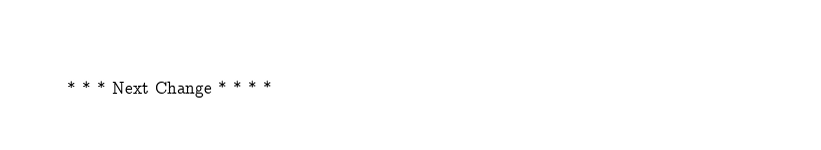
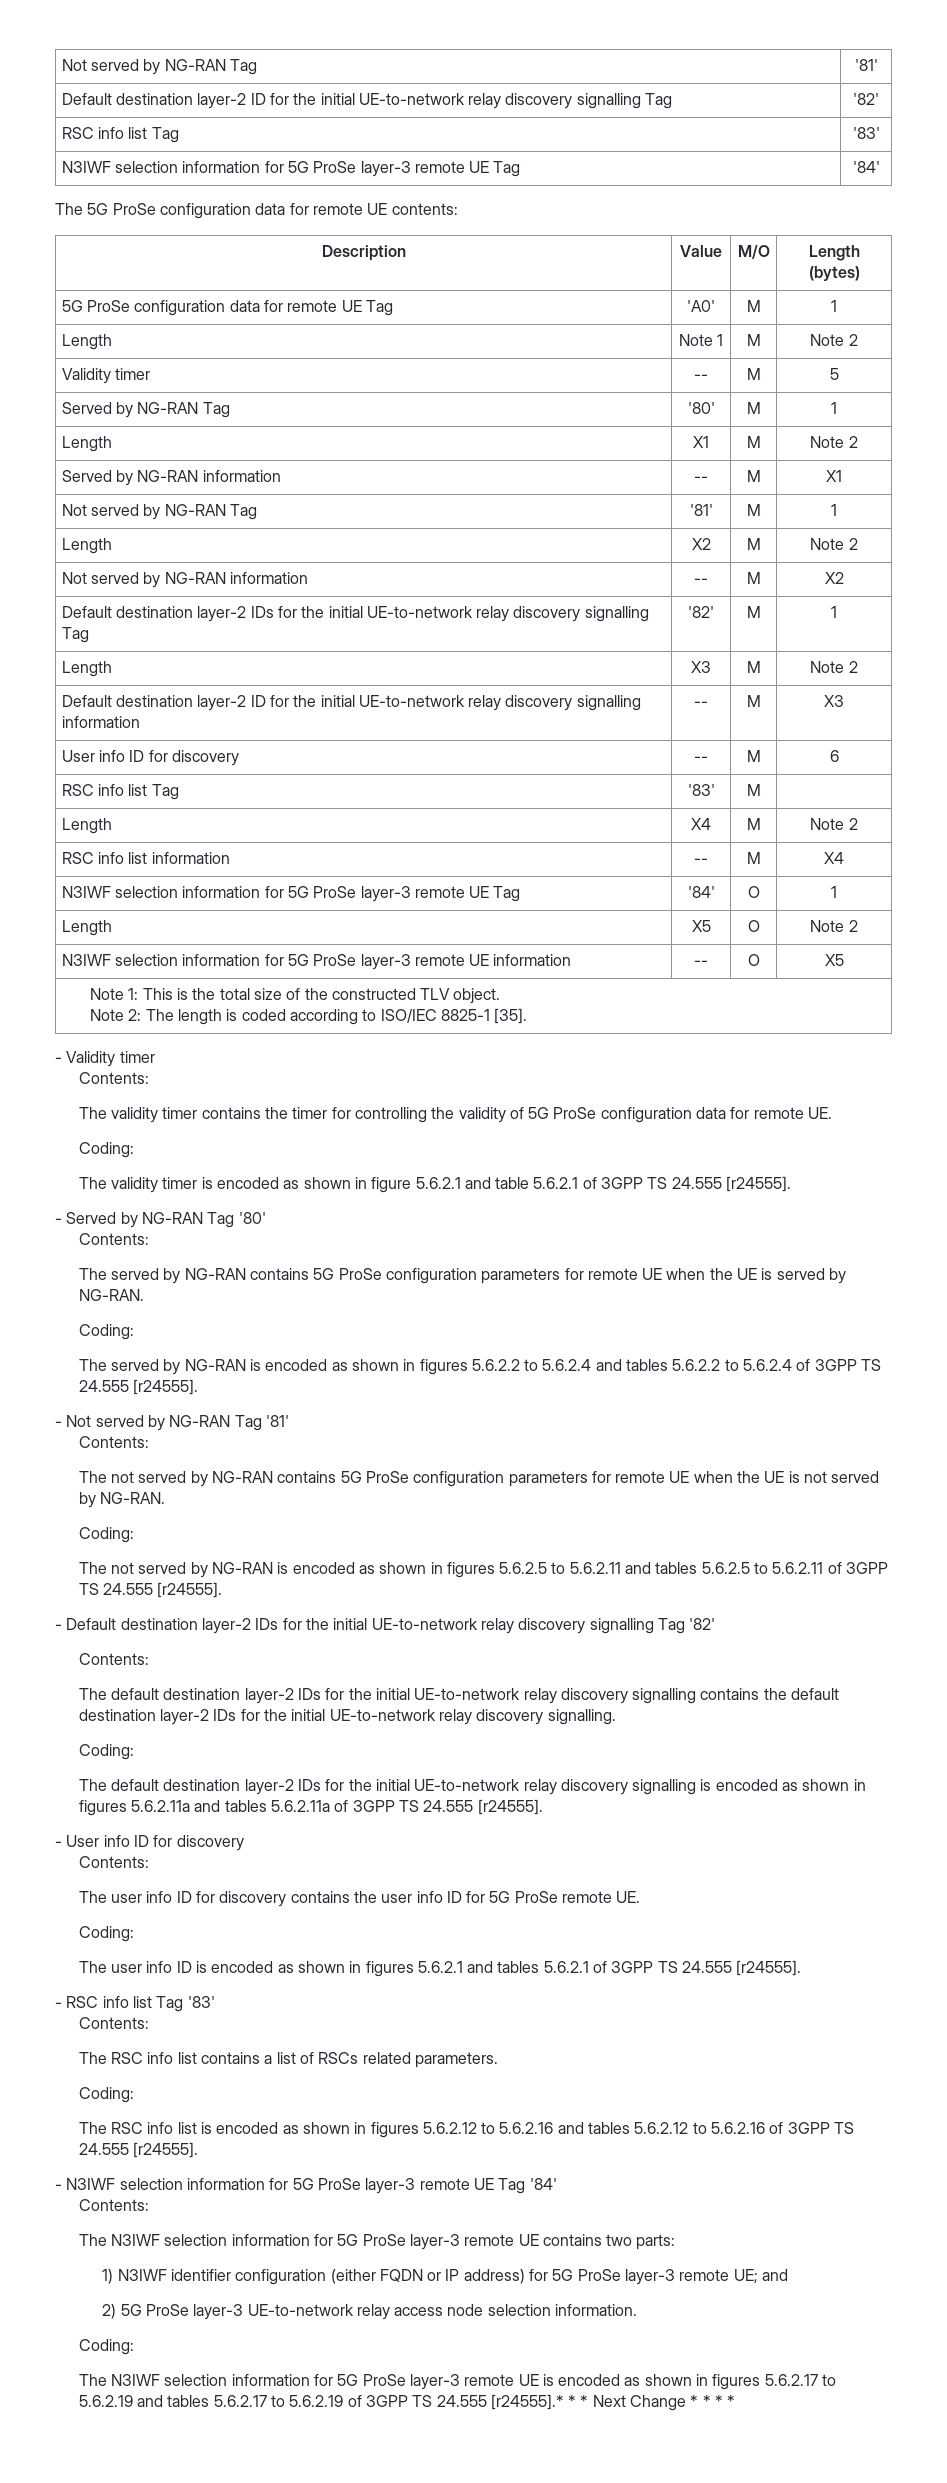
[66,80,77,94] * -> [61,59,257,75] [854,59,878,71] [61,93,673,109] [853,93,879,105] [61,127,179,143] [852,127,880,139] [61,161,521,177] [852,161,880,173] [55,203,458,219] [321,245,406,261] [680,245,722,257] [737,245,770,259] [808,245,860,261] [808,266,860,281] [61,300,393,316] [687,300,715,312] [746,300,761,312] [831,300,837,312] [61,334,112,350] [678,334,724,346] [746,334,761,346] [810,334,858,346] [61,368,150,384] [694,374,708,380] [746,368,761,380] [829,368,839,380] [61,402,230,418] [687,402,715,414] [746,402,761,414] [831,402,837,414] [61,436,112,452] [693,436,709,448] [746,436,761,448] [810,436,858,448] [61,470,281,486] [694,476,708,482] [746,470,761,482] [826,470,842,482] [61,504,257,520] [689,504,713,516] [746,504,761,516] [831,504,837,516] [61,538,112,554] [691,538,711,550] [746,538,761,550] [810,538,858,550] [61,572,308,588] [694,578,708,584] [746,572,761,584] [824,572,844,584] [61,606,649,622] [61,627,89,643] [688,606,714,618] [746,606,761,618] [831,606,837,618] [61,661,112,677] [691,661,711,673] [746,661,761,673] [810,661,858,673] [61,695,641,711] [61,716,140,728] [694,701,708,707] [746,695,761,707] [824,695,844,707] [61,750,239,766] [694,756,708,762] [746,750,761,762] [829,750,839,762] [61,784,179,800] [687,784,715,796] [746,784,761,796] [61,818,112,834] [691,818,711,830] [746,818,761,830] [810,818,858,830] [61,852,230,864] [694,858,708,864] [746,852,761,864] [824,852,844,864] [61,886,521,902] [687,886,715,898] [747,886,760,898] [831,886,837,898] [61,920,112,936] [691,920,711,932] [747,920,760,932] [810,920,858,932] [61,954,572,970] [694,960,708,966] [747,954,760,966] [824,954,844,966] [89,988,501,1004] [89,1008,528,1025] [55,1051,155,1067] [78,1072,149,1084] [78,1107,833,1123] [78,1142,134,1158] [78,1176,792,1193] [55,1212,266,1228] [78,1233,149,1245] [78,1268,847,1284] [78,1289,144,1301] [78,1324,134,1340] [78,1359,882,1375] [78,1379,198,1395] [55,1415,289,1431] [78,1436,149,1448] [78,1471,880,1487] [78,1492,165,1508] [78,1527,134,1543] [78,1562,889,1578] [78,1582,223,1598] [55,1618,716,1634] [78,1653,149,1665] [78,1688,840,1704] [78,1709,616,1725] [78,1744,134,1760] [78,1779,866,1795] [78,1799,543,1816] [55,1835,244,1851] [78,1856,149,1868] [78,1891,641,1907] [78,1926,134,1942] [78,1960,802,1977] [55,1996,215,2012] [78,2017,149,2029] [78,2052,498,2068] [78,2087,134,2103] [78,2122,855,2138] [78,2142,198,2158] [55,2178,557,2194] [78,2199,149,2211] [78,2234,676,2250] [102,2269,789,2285] [102,2304,638,2320] [78,2339,134,2355] [78,2374,837,2390] [78,2394,564,2410] Not served by NG-RAN Tag | '81' // Default destination layer-2 ID for the initial UE-to-network relay discovery signalling Tag | '82' // RSC info list Tag | '83' // N3IWF selection information for 5G ProSe layer-3 remote UE Tag | '84' // The 5G ProSe configuration data for remote UE contents: // Description | Value | M/O | Length (bytes) // 5G ProSe configuration data for remote UE Tag | 'A0' | M | 1 // Length | Note 1 | M | Note 2 // Validity timer | -- | M | 5 // Served by NG-RAN Tag | '80' | M | 1 // Length | X1 | M | Note 2 // Served by NG-RAN information | -- | M | X1 // Not served by NG-RAN Tag | '81' | M | 1 // Length | X2 | M | Note 2 // Not served by NG-RAN information | -- | M | X2 // Default destination layer-2 IDs for the initial UE-to-network relay discovery signalling Tag | '82' | M | 1 // Length | X3 | M | Note 2 // Default destination layer-2 ID for the initial UE-to-network relay discovery signalling information | -- | M | X3 // User info ID for discovery | -- | M | 6 // RSC info list Tag | '83' | M | // Length | X4 | M | Note 2 // RSC info list information | -- | M | X4 // N3IWF selection information for 5G ProSe layer-3 remote UE Tag | '84' | O | 1 // Length | X5 | O | Note 2 // N3IWF selection information for 5G ProSe layer-3 remote UE information | -- | O | X5 // Note 1: This is the total size of the constructed TLV object. // Note 2: The length is coded according to ISO/IEC 8825-1 [35]. // - Validity timer // Contents: // The validity timer contains the timer for controlling the validity of 5G ProSe configuration data for remote UE. // Coding: // The validity timer is encoded as shown in figure 5.6.2.1 and table 5.6.2.1 of 3GPP TS 24.555 [r24555]. // - Served by NG-RAN Tag '80' // Contents: // The served by NG-RAN contains 5G ProSe configuration parameters for remote UE when the UE is served by NG-RAN. // Coding: // The served by NG-RAN is encoded as shown in figures 5.6.2.2 to 5.6.2.4 and tables 5.6.2.2 to 5.6.2.4 of 3GPP TS 24.555 [r24555]. // - Not served by NG-RAN Tag '81' // Contents: // The not served by NG-RAN contains 5G ProSe configuration parameters for remote UE when the UE is not served by NG-RAN. // Coding: // The not served by NG-RAN is encoded as shown in figures 5.6.2.5 to 5.6.2.11 and tables 5.6.2.5 to 5.6.2.11 of 3GPP TS 24.555 [r24555]. // - Default destination layer-2 IDs for the initial UE-to-network relay discovery signalling Tag '82' // Contents: // The default destination layer-2 IDs for the initial UE-to-network relay discovery signalling contains the default destination layer-2 IDs for the initial UE-to-network relay discovery signalling. // Coding: // The default destination layer-2 IDs for the initial UE-to-network relay discovery signalling is encoded as shown in figures 5.6.2.11a and tables 5.6.2.11a of 3GPP TS 24.555 [r24555]. // - User info ID for discovery // Contents: // The user info ID for discovery contains the user info ID for 5G ProSe remote UE. // Coding: // The user info ID is encoded as shown in figures 5.6.2.1 and tables 5.6.2.1 of 3GPP TS 24.555 [r24555]. // - RSC info list Tag '83' // Contents: // The RSC info list contains a list of RSCs related parameters. // Coding: // The RSC info list is encoded as shown in figures 5.6.2.12 to 5.6.2.16 and tables 5.6.2.12 to 5.6.2.16 of 3GPP TS 24.555 [r24555]. // - N3IWF selection information for 5G ProSe layer-3 remote UE Tag '84' // Contents: // The N3IWF selection information for 5G ProSe layer-3 remote UE contains two parts: // 1) N3IWF identifier configuration (either FQDN or IP address) for 5G ProSe layer-3 remote UE; and // 2) 5G ProSe layer-3 UE-to-network relay access node selection information. // Coding: // The N3IWF selection information for 5G ProSe layer-3 remote UE is encoded as shown in figures 5.6.2.17 to 5.6.2.19 and tables 5.6.2.17 to 5.6.2.19 of 3GPP TS 24.555 [r24555].*

